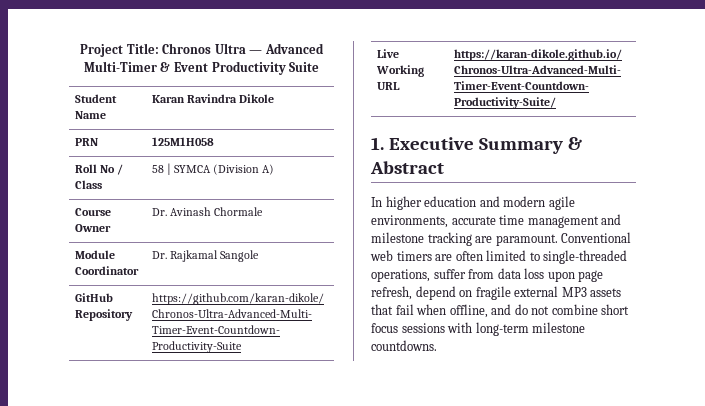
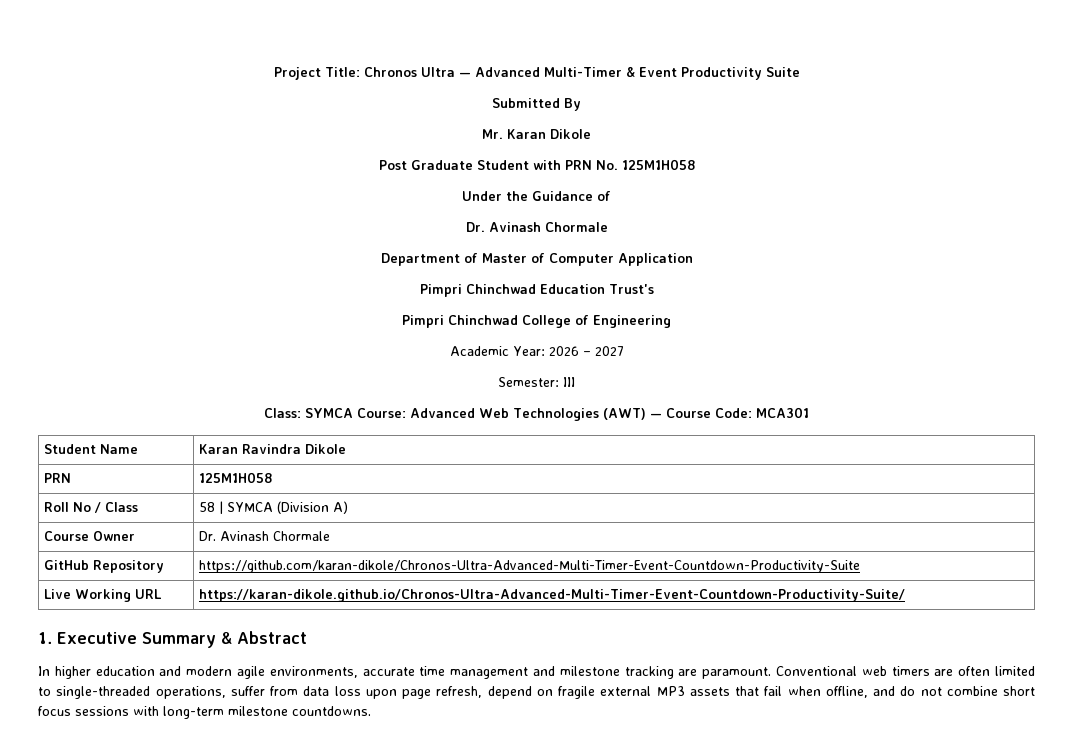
(320, 67) none -> [492,98,581,111] [482,129,591,139] [378,159,695,170] [462,191,611,201] [465,222,608,232] [380,253,693,266] [419,284,654,297] [402,315,671,328] [449,346,624,356] [498,377,575,387] [264,407,809,421] // Submitted By // Mr. Karan Dikole // Post Graduate Student with PRN No. 125M1H058 // Under the Guidance of // Dr. Avinash Chormale // Department of Master of Computer Application // Pimpri Chinchwad Education Trust's // Pimpri Chinchwad College of Engineering // Academic Year: 2026 – 2027 // Semester: III // Class: SYMCA Course: Advanced Web Technologies (AWT) — Course Code: MCA301
[74,250,115,259] [74,266,139,275] [151,250,260,262] // Module Coordinator | Dr. Rajkamal Sangole -> (330, 536) none

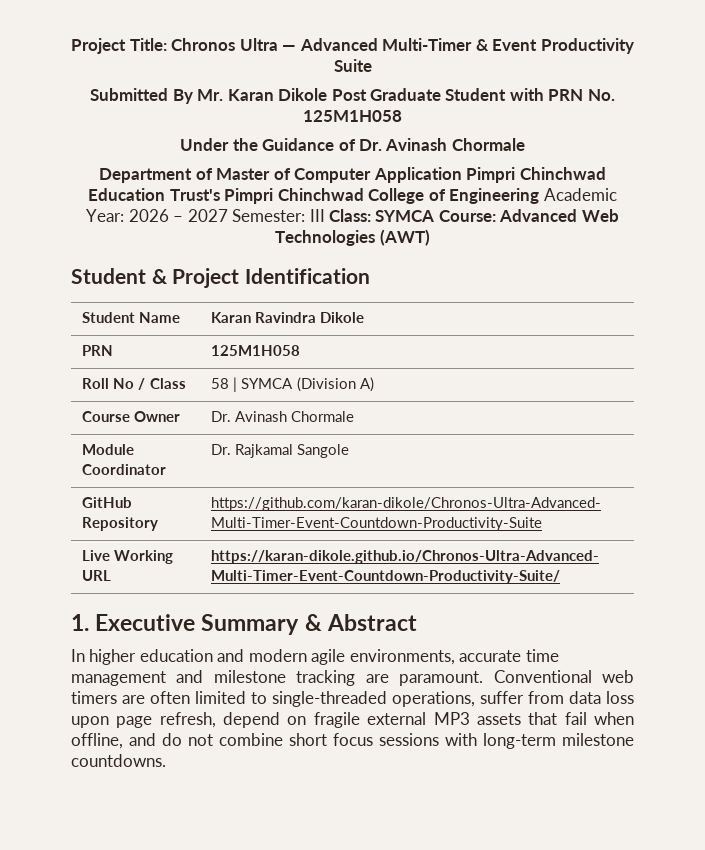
(581, 104) // -> (193, 96) none
(591, 134) // -> (328, 94) none
(611, 196) // -> (356, 145) none
(693, 259) // -> (462, 175) none
(654, 289) // -> (220, 195) none
(671, 321) // -> (540, 196) none
(624, 351) // -> (228, 215) none
(575, 382) // -> (325, 215) none
[649,407,809,418] — Course Code: MCA301 -> [71,268,370,288] // Student & Project Identification
(330, 536) none -> [82,444,135,455] [82,464,167,475] [211,444,350,458] // Module Coordinator | Dr. Rajkamal Sangole

